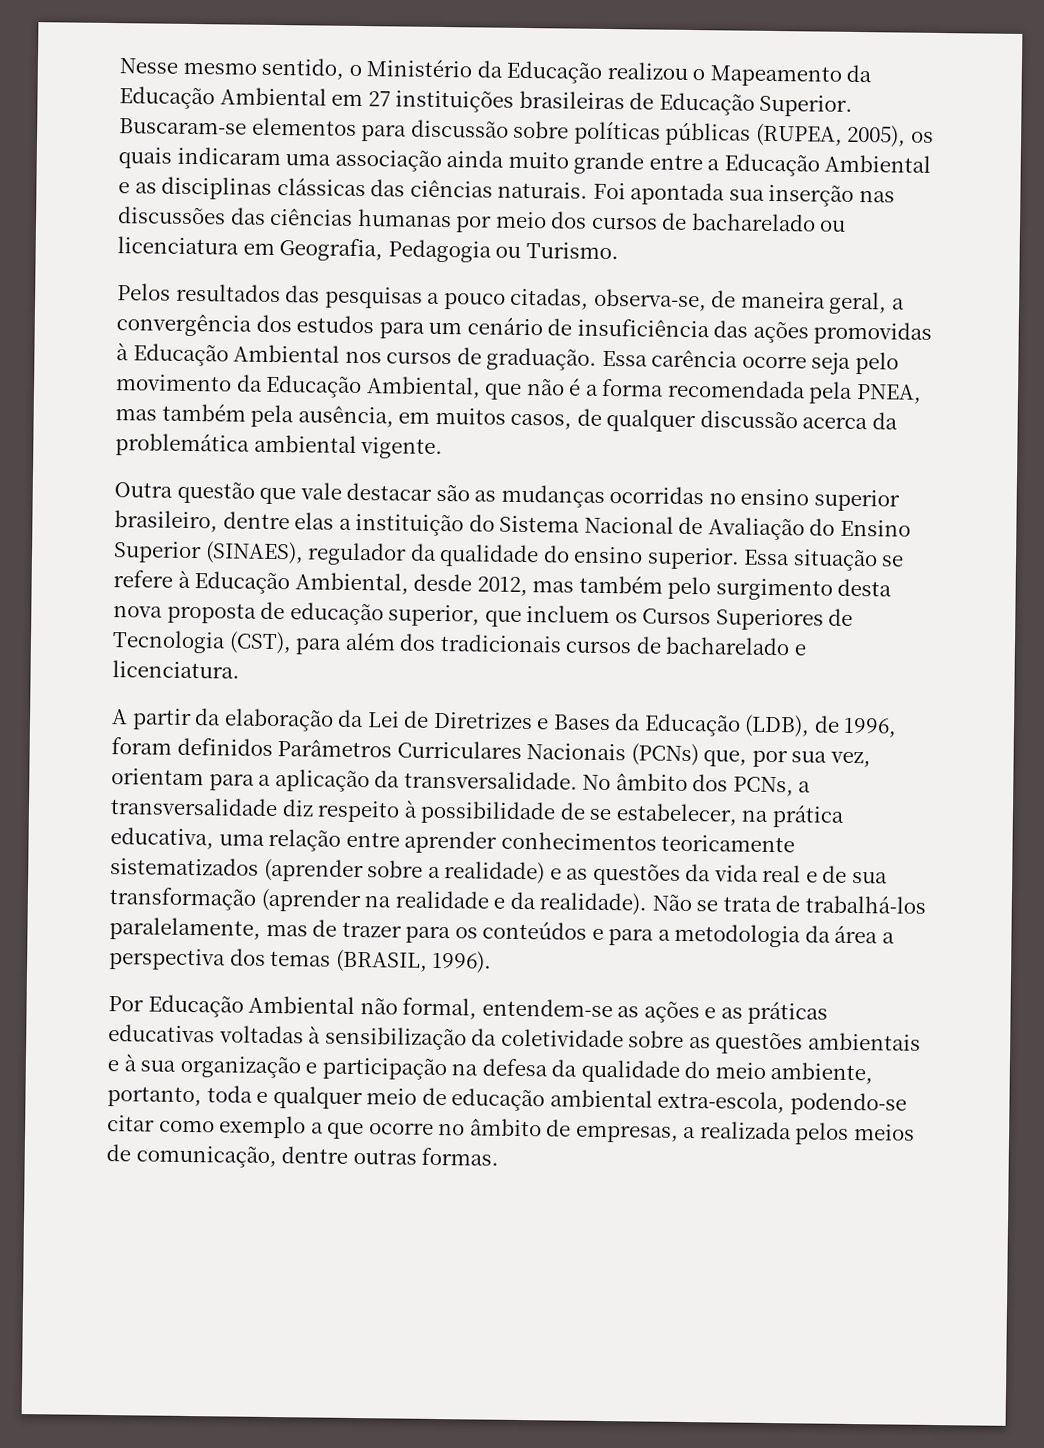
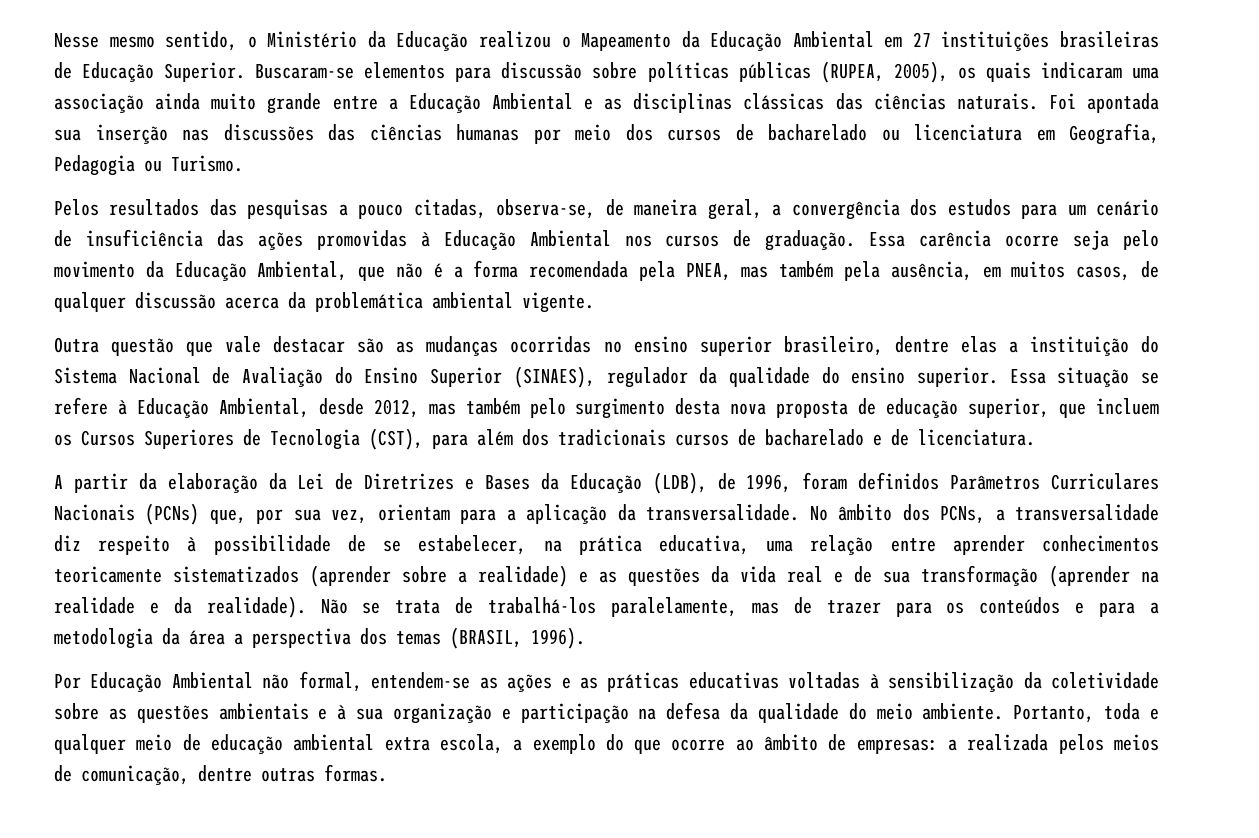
(806, 650) none -> [891,429,909,446] de
[770,1062,874,1085] [107,1086,202,1108] ambiente, portanto, -> [922,703,1095,723] ambiente. Portanto,
[657,1090,907,1116] [107,1115,324,1139] extra-escola, podendo-se citar como exemplo a -> [384,734,624,754] extra escola, a exemplo do
[438,1123,466,1136] no -> [735,739,754,751] ao
[574,1124,679,1143] empresas, -> [856,739,938,754] empresas:

